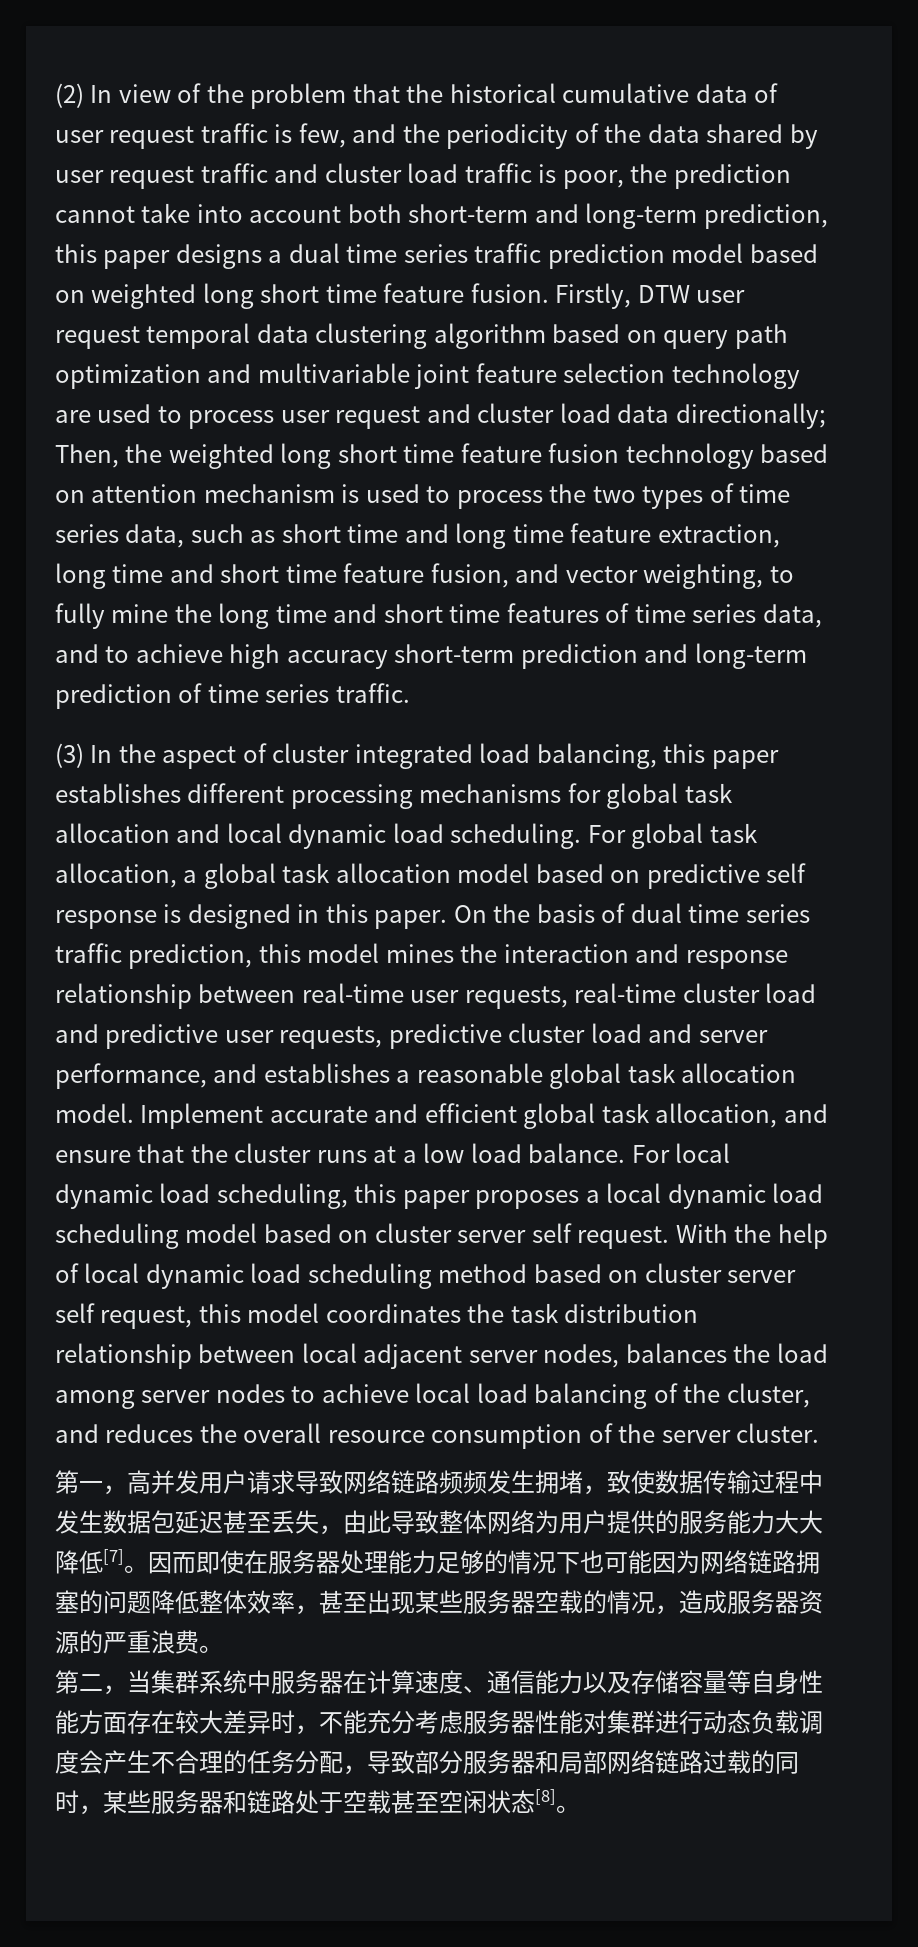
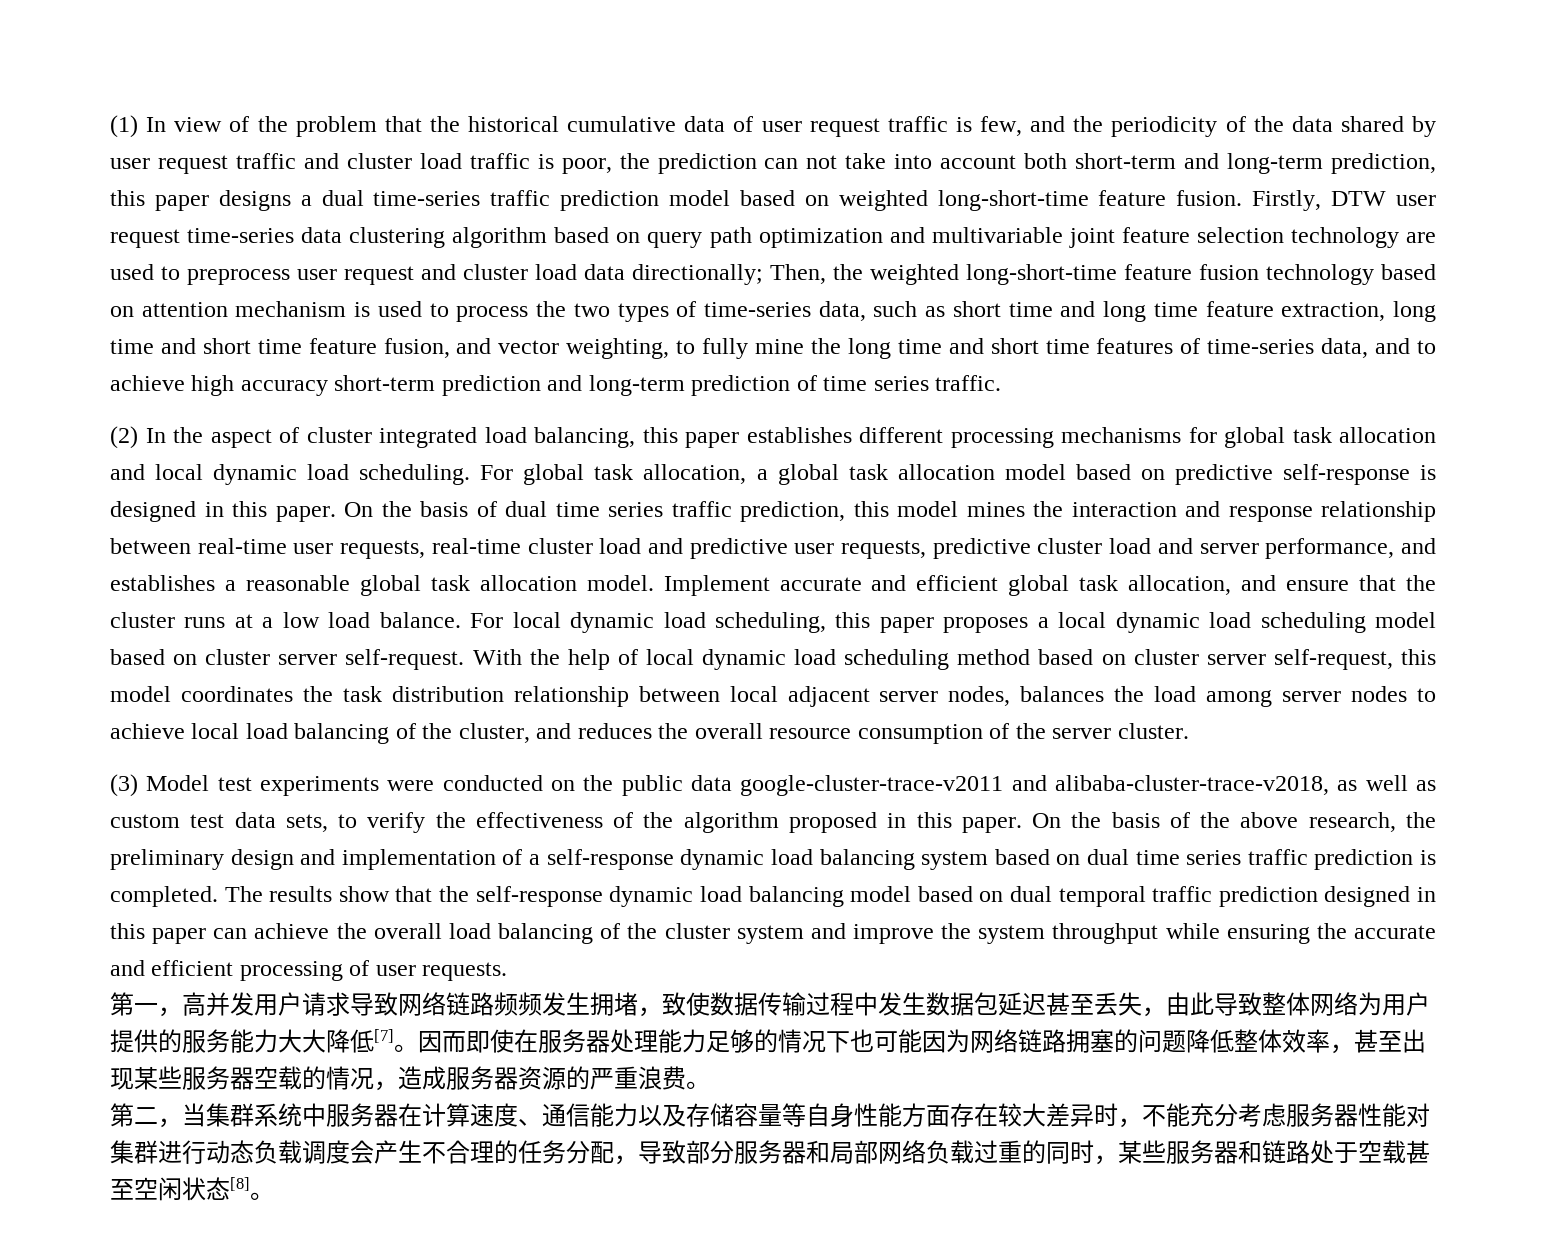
[55,83,84,108] (2) -> [110,115,138,138] (1)
[55,206,135,223] cannot -> [764,155,838,169] can not
[346,244,468,263] time series -> [373,191,481,206] time-series
[202,283,377,309] long short time -> [937,190,1089,211] long-short-time
[146,323,251,349] temporal -> [187,228,295,243] time-series
[188,410,275,429] process -> [187,269,290,285] preprocess
[280,443,455,469] long short time -> [966,264,1117,285] long-short-time
[739,484,791,503] [55,524,119,543] time series -> [704,302,812,317] time-series
[634,604,757,623] time series -> [1207,339,1315,354] time-series
[55,743,84,768] (3) -> [110,426,138,449] (2)
[766,863,807,883] [55,910,157,929] self response -> [1282,464,1410,485] self-response
[531,1223,670,1249] self request. -> [345,649,465,670] self-request.
[55,1303,193,1329] self request, -> [1273,649,1393,670] self-request,
(820, 1433) none -> [110,774,1436,797] [110,812,1436,833] [110,849,1436,870] [110,886,1436,907] [110,923,1436,944] [110,960,508,981] // (3) Model test experiments were conducted on the public data google-cluster-trace-v2011 and alibaba-cluster-trace-v2018, as well as custom test data sets, to verify the effectiveness of the algorithm proposed in this paper. On the basis of the above research, the preliminary design and implementation of a self-response dynamic load balancing system based on dual time series traffic prediction is completed. The results show that the self-response dynamic load balancing model based on dual temporal traffic prediction designed in this paper can achieve the overall load balancing of the cluster system and improve the system throughput while ensuring the accurate and efficient processing of user requests.
[655,1750,751,1774] 链路过载 -> [926,1140,1022,1164] 负载过重

